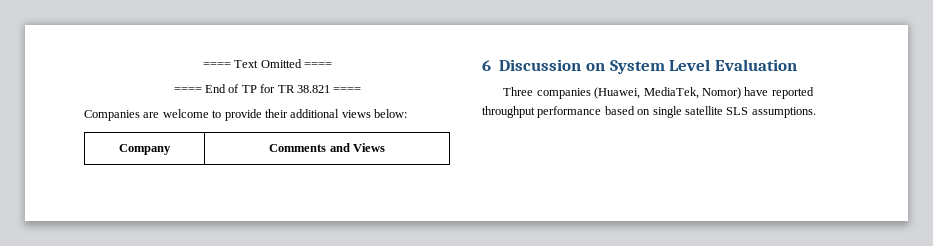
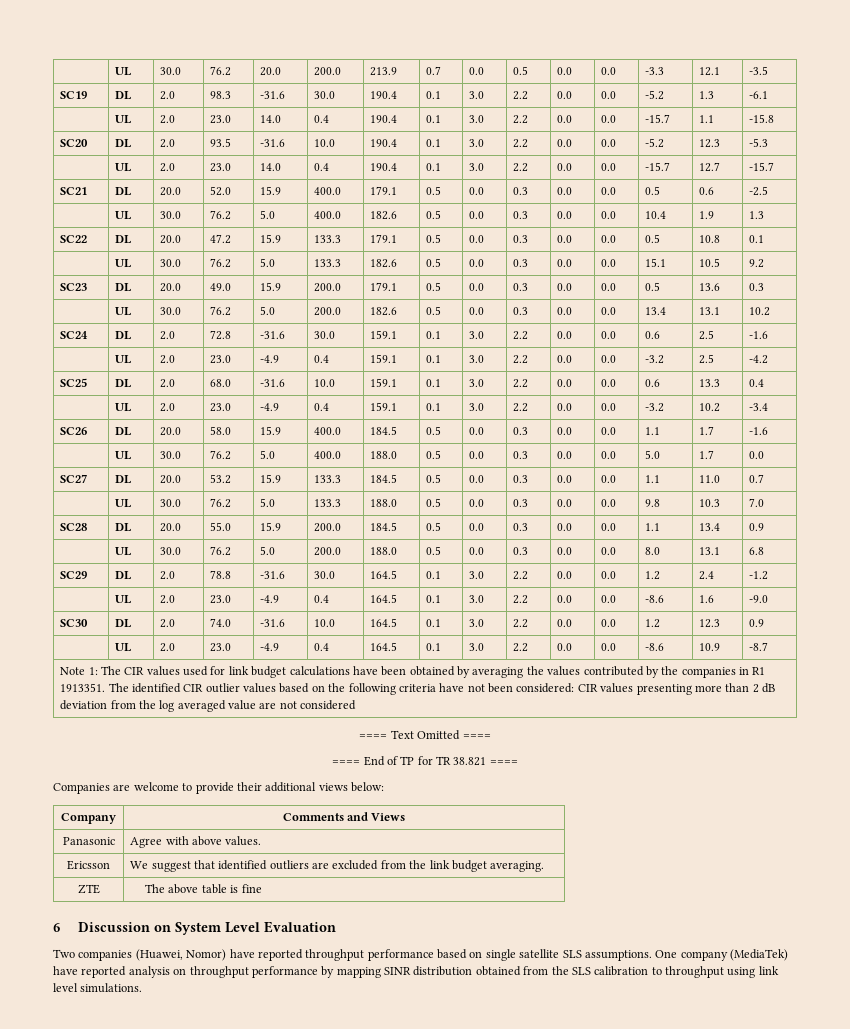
(202, 65) none -> [115,67,132,76] [160,67,182,75] [210,66,232,76] [260,67,282,76] [314,67,342,76] [370,67,398,76] [426,66,442,75] [469,67,485,75] [513,66,529,75] [557,67,573,75] [601,67,617,75] [645,67,665,75] [699,67,721,76] [749,66,769,75] [60,91,88,99] [115,91,132,100] [160,91,176,100] [210,91,232,99] [260,91,286,99] [314,91,336,99] [370,91,398,99] [426,91,442,99] [469,91,485,99] [513,91,529,100] [557,91,573,99] [601,91,617,99] [645,90,665,100] [699,91,715,99] [749,91,769,99] [115,115,132,124] [160,115,176,124] [210,115,232,124] [260,115,282,123] [314,115,330,123] [370,115,398,123] [426,115,442,123] [469,115,485,123] [513,115,529,124] [557,115,573,123] [601,115,617,123] [645,114,671,123] [699,115,715,123] [749,114,775,123] [60,139,89,147] [115,139,132,148] [160,139,176,148] [210,138,232,147] [260,139,286,147] [314,139,336,147] [370,139,398,147] [426,139,442,147] [469,139,485,147] [513,139,529,148] [557,139,573,147] [601,139,617,147] [645,138,665,148] [699,139,721,148] [749,138,769,147] [115,163,132,172] [160,163,176,172] [210,163,232,172] [260,163,282,171] [314,163,330,171] [370,163,398,171] [426,163,442,171] [469,163,485,171] [513,163,529,172] [557,163,573,171] [601,163,617,171] [645,162,671,171] [699,162,721,172] [749,162,775,171] [60,187,88,195] [115,187,132,196] [160,187,182,196] [210,186,232,196] [260,186,282,195] [314,187,342,195] [370,186,398,195] [426,186,442,195] [469,187,485,195] [513,187,529,195] [557,187,573,195] [601,187,617,195] [645,186,661,195] [699,187,715,195] [749,186,769,196] [115,211,132,220] [160,211,182,219] [210,210,232,220] [260,210,276,219] [314,211,342,219] [370,211,398,220] [426,210,442,219] [469,211,485,219] [513,211,529,219] [557,211,573,219] [601,211,617,219] [645,211,667,219] [699,211,715,219] [749,211,765,219] [60,235,88,243] [115,235,132,244] [160,235,182,244] [210,234,232,244] [260,234,282,243] [314,235,342,243] [370,234,398,243] [426,234,442,243] [469,235,485,243] [513,235,529,243] [557,235,573,243] [601,235,617,243] [645,234,661,243] [699,235,721,243] [749,235,765,243] [115,259,132,268] [160,259,182,267] [210,258,232,268] [260,258,276,267] [314,259,342,267] [370,259,398,268] [426,258,442,267] [469,259,485,267] [513,259,529,267] [557,259,573,267] [601,259,617,267] [645,258,667,267] [699,258,721,267] [749,259,765,268] [60,283,88,291] [115,283,132,292] [160,283,182,292] [210,283,232,291] [260,282,282,291] [314,283,342,292] [370,282,398,291] [426,282,442,291] [469,283,485,291] [513,283,529,291] [557,283,573,291] [601,283,617,291] [645,282,661,291] [699,283,721,291] [749,283,765,291] [115,307,132,316] [160,307,182,315] [210,306,232,316] [260,306,276,315] [314,307,342,316] [370,307,398,316] [426,306,442,315] [469,307,485,315] [513,307,529,315] [557,307,573,315] [601,307,617,315] [645,307,667,315] [699,307,721,315] [749,307,771,316] [60,331,89,339] [115,331,132,340] [160,331,176,340] [210,330,232,340] [260,331,286,339] [314,331,336,339] [370,330,398,339] [426,331,442,339] [469,331,485,339] [513,331,529,340] [557,331,573,339] [601,331,617,339] [645,331,661,339] [699,330,715,340] [749,331,769,339] [115,355,132,364] [160,355,176,364] [210,355,232,364] [260,355,280,363] [314,355,330,363] [370,354,398,363] [426,355,442,363] [469,355,485,363] [513,355,529,364] [557,355,573,363] [601,355,617,363] [645,355,665,364] [699,354,715,364] [749,355,769,364] [60,378,88,387] [115,379,132,388] [160,379,176,388] [210,379,232,387] [260,379,286,387] [314,379,336,387] [370,378,398,387] [426,379,442,387] [469,379,485,387] [513,379,529,388] [557,379,573,387] [601,379,617,387] [645,379,661,387] [699,379,721,387] [749,379,765,387] [115,403,132,412] [160,403,176,412] [210,403,232,412] [260,403,280,411] [314,403,330,411] [370,402,398,411] [426,403,442,411] [469,403,485,411] [513,403,529,412] [557,403,573,411] [601,403,617,411] [645,403,665,412] [699,403,721,412] [749,403,769,411] [60,427,88,435] [115,427,132,436] [160,427,182,436] [210,426,232,435] [260,426,282,435] [314,427,342,435] [370,426,398,435] [426,426,442,435] [469,427,485,435] [513,427,529,435] [557,427,573,435] [601,427,617,435] [645,427,661,435] [699,426,715,435] [749,427,769,435] [115,451,132,460] [160,451,182,459] [210,450,232,460] [260,450,276,459] [314,451,342,459] [370,451,398,459] [426,450,442,459] [469,451,485,459] [513,451,529,459] [557,451,573,459] [601,451,617,459] [645,450,661,459] [699,450,715,459] [749,451,765,459] [60,474,88,483] [115,475,132,484] [160,475,182,484] [210,474,232,484] [260,474,282,483] [314,475,342,483] [370,474,398,483] [426,474,442,483] [469,475,485,483] [513,475,529,483] [557,475,573,483] [601,475,617,483] [645,475,661,483] [699,475,721,483] [749,474,765,483] [115,499,132,508] [160,499,182,507] [210,498,232,508] [260,498,276,507] [314,499,342,507] [370,499,398,507] [426,498,442,507] [469,499,485,507] [513,499,529,507] [557,499,573,507] [601,499,617,507] [645,499,661,507] [699,499,721,507] [749,498,765,507] [60,523,88,531] [115,523,132,532] [160,523,182,532] [210,522,232,531] [260,522,282,531] [314,523,342,532] [370,522,398,531] [426,522,442,531] [469,523,485,531] [513,523,529,531] [557,523,573,531] [601,523,617,531] [645,523,661,531] [699,523,721,531] [749,523,765,531] [115,547,132,556] [160,547,182,555] [210,546,232,556] [260,546,276,555] [314,547,342,556] [370,547,398,555] [426,546,442,555] [469,547,485,555] [513,547,529,555] [557,547,573,555] [601,547,617,555] [645,547,661,555] [699,547,721,555] [749,547,765,555] [60,571,88,579] [115,571,132,580] [160,571,176,580] [210,570,232,579] [260,571,286,579] [314,571,336,579] [370,570,398,579] [426,571,442,579] [469,571,485,579] [513,571,529,580] [557,571,573,579] [601,571,617,579] [645,571,661,580] [699,571,715,580] [749,571,769,580] [115,595,132,604] [160,595,176,604] [210,595,232,604] [260,595,280,603] [314,595,330,603] [370,594,398,603] [426,595,442,603] [469,595,485,603] [513,595,529,604] [557,595,573,603] [601,595,617,603] [645,595,665,603] [699,595,715,603] [749,595,769,603] [60,619,89,627] [115,619,132,628] [160,619,176,628] [210,618,232,627] [260,619,286,627] [314,619,336,627] [370,618,398,627] [426,619,442,627] [469,619,485,627] [513,619,529,628] [557,619,573,627] [601,619,617,627] [645,619,661,628] [699,619,721,628] [749,619,765,627] [115,643,132,652] [160,643,176,652] [210,643,232,652] [260,643,280,651] [314,643,330,651] [370,642,398,651] [426,643,442,651] [469,643,485,651] [513,643,529,652] [557,643,573,651] [601,643,617,651] [645,643,665,651] [699,643,721,651] [749,642,769,651] [60,666,766,678] [60,683,776,695] [60,700,357,712] | UL | 30.0 | 76.2 | 20.0 | 200.0 | 213.9 | 0.7 | 0.0 | 0.5 | 0.0 | 0.0 | -3.3 | 12.1 | -3.5 // SC19 | DL | 2.0 | 98.3 | -31.6 | 30.0 | 190.4 | 0.1 | 3.0 | 2.2 | 0.0 | 0.0 | -5.2 | 1.3 | -6.1 // | UL | 2.0 | 23.0 | 14.0 | 0.4 | 190.4 | 0.1 | 3.0 | 2.2 | 0.0 | 0.0 | -15.7 | 1.1 | -15.8 // SC20 | DL | 2.0 | 93.5 | -31.6 | 10.0 | 190.4 | 0.1 | 3.0 | 2.2 | 0.0 | 0.0 | -5.2 | 12.3 | -5.3 // | UL | 2.0 | 23.0 | 14.0 | 0.4 | 190.4 | 0.1 | 3.0 | 2.2 | 0.0 | 0.0 | -15.7 | 12.7 | -15.7 // SC21 | DL | 20.0 | 52.0 | 15.9 | 400.0 | 179.1 | 0.5 | 0.0 | 0.3 | 0.0 | 0.0 | 0.5 | 0.6 | -2.5 // | UL | 30.0 | 76.2 | 5.0 | 400.0 | 182.6 | 0.5 | 0.0 | 0.3 | 0.0 | 0.0 | 10.4 | 1.9 | 1.3 // SC22 | DL | 20.0 | 47.2 | 15.9 | 133.3 | 179.1 | 0.5 | 0.0 | 0.3 | 0.0 | 0.0 | 0.5 | 10.8 | 0.1 // | UL | 30.0 | 76.2 | 5.0 | 133.3 | 182.6 | 0.5 | 0.0 | 0.3 | 0.0 | 0.0 | 15.1 | 10.5 | 9.2 // SC23 | DL | 20.0 | 49.0 | 15.9 | 200.0 | 179.1 | 0.5 | 0.0 | 0.3 | 0.0 | 0.0 | 0.5 | 13.6 | 0.3 // | UL | 30.0 | 76.2 | 5.0 | 200.0 | 182.6 | 0.5 | 0.0 | 0.3 | 0.0 | 0.0 | 13.4 | 13.1 | 10.2 // SC24 | DL | 2.0 | 72.8 | -31.6 | 30.0 | 159.1 | 0.1 | 3.0 | 2.2 | 0.0 | 0.0 | 0.6 | 2.5 | -1.6 // | UL | 2.0 | 23.0 | -4.9 | 0.4 | 159.1 | 0.1 | 3.0 | 2.2 | 0.0 | 0.0 | -3.2 | 2.5 | -4.2 // SC25 | DL | 2.0 | 68.0 | -31.6 | 10.0 | 159.1 | 0.1 | 3.0 | 2.2 | 0.0 | 0.0 | 0.6 | 13.3 | 0.4 // | UL | 2.0 | 23.0 | -4.9 | 0.4 | 159.1 | 0.1 | 3.0 | 2.2 | 0.0 | 0.0 | -3.2 | 10.2 | -3.4 // SC26 | DL | 20.0 | 58.0 | 15.9 | 400.0 | 184.5 | 0.5 | 0.0 | 0.3 | 0.0 | 0.0 | 1.1 | 1.7 | -1.6 // | UL | 30.0 | 76.2 | 5.0 | 400.0 | 188.0 | 0.5 | 0.0 | 0.3 | 0.0 | 0.0 | 5.0 | 1.7 | 0.0 // SC27 | DL | 20.0 | 53.2 | 15.9 | 133.3 | 184.5 | 0.5 | 0.0 | 0.3 | 0.0 | 0.0 | 1.1 | 11.0 | 0.7 // | UL | 30.0 | 76.2 | 5.0 | 133.3 | 188.0 | 0.5 | 0.0 | 0.3 | 0.0 | 0.0 | 9.8 | 10.3 | 7.0 // SC28 | DL | 20.0 | 55.0 | 15.9 | 200.0 | 184.5 | 0.5 | 0.0 | 0.3 | 0.0 | 0.0 | 1.1 | 13.4 | 0.9 // | UL | 30.0 | 76.2 | 5.0 | 200.0 | 188.0 | 0.5 | 0.0 | 0.3 | 0.0 | 0.0 | 8.0 | 13.1 | 6.8 // SC29 | DL | 2.0 | 78.8 | -31.6 | 30.0 | 164.5 | 0.1 | 3.0 | 2.2 | 0.0 | 0.0 | 1.2 | 2.4 | -1.2 // | UL | 2.0 | 23.0 | -4.9 | 0.4 | 164.5 | 0.1 | 3.0 | 2.2 | 0.0 | 0.0 | -8.6 | 1.6 | -9.0 // SC30 | DL | 2.0 | 74.0 | -31.6 | 10.0 | 164.5 | 0.1 | 3.0 | 2.2 | 0.0 | 0.0 | 1.2 | 12.3 | 0.9 // | UL | 2.0 | 23.0 | -4.9 | 0.4 | 164.5 | 0.1 | 3.0 | 2.2 | 0.0 | 0.0 | -8.6 | 10.9 | -8.7 // Note 1: The CIR values used for link budget calculations have been obtained by averaging the values contributed by the companies in R1 1913351. The identified CIR outlier values based on the following criteria have not been considered: CIR values presenting more than 2 dB deviation from the log averaged value are not considered //
(385, 147) none -> [62,837,115,845] [130,836,262,848] [67,860,110,870] [130,860,545,872] [77,884,100,894] [145,884,262,894] // Panasonic | Agree with above values. // Ericsson | We suggest that identified outliers are excluded from the link budget averaging. // ZTE | The above table is fine
[503,87,534,96] Three -> [53,949,75,958] Two
[643,87,699,99] MediaTek, -> (183, 955) none
(816, 112) none -> [655,949,788,961] [53,966,779,978] [53,983,143,993] One company (MediaTek) have reported analysis on throughput performance by mapping SINR distribution obtained from the SLS calibration to throughput using link level simulations.

